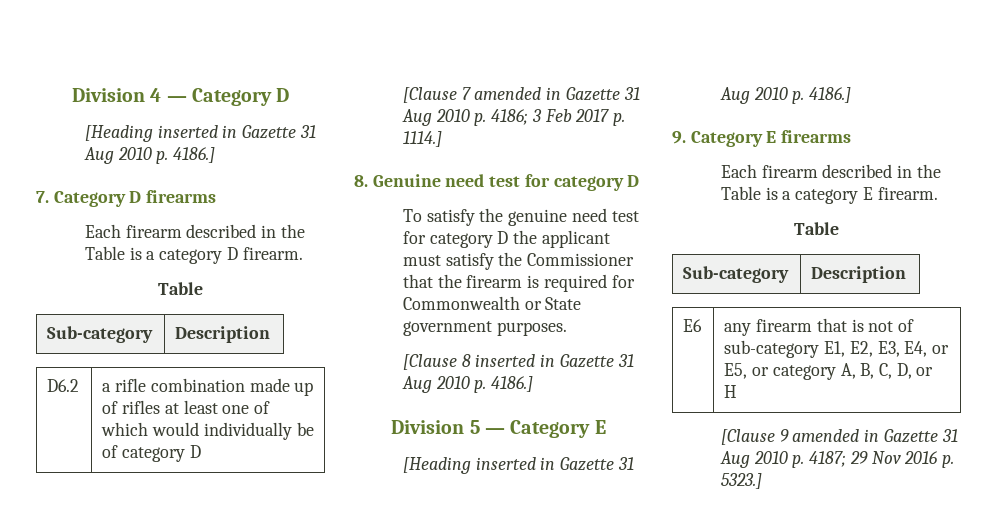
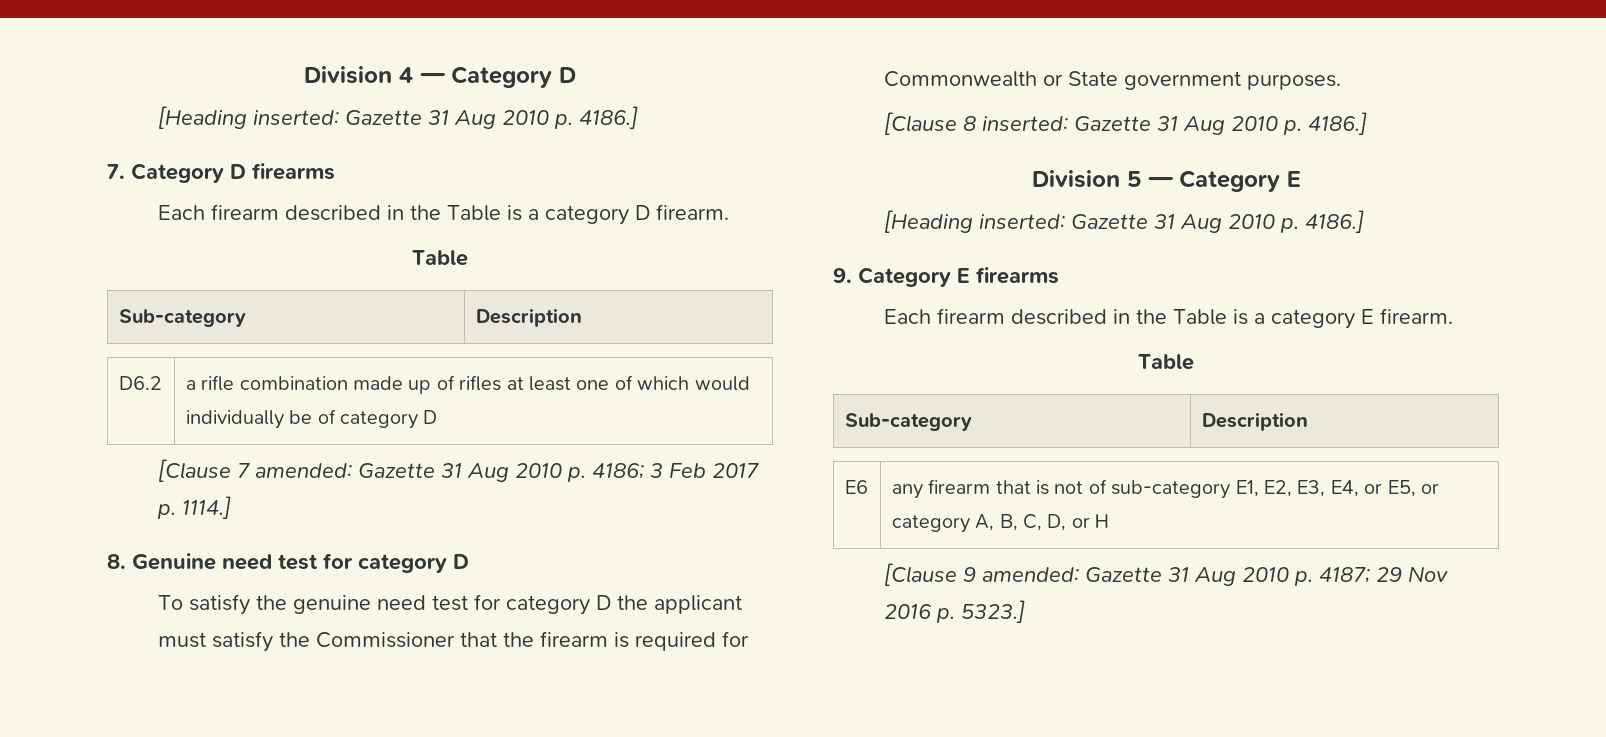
[157,125,238,138] inserted in -> [253,110,340,125] inserted:
[474,87,562,100] amended in -> [255,463,353,478] amended:
[475,354,556,367] inserted in -> [982,116,1069,131] inserted:
[475,457,556,470] inserted in -> [979,214,1066,229] inserted:
[792,429,880,442] amended in -> [982,567,1080,582] amended:

